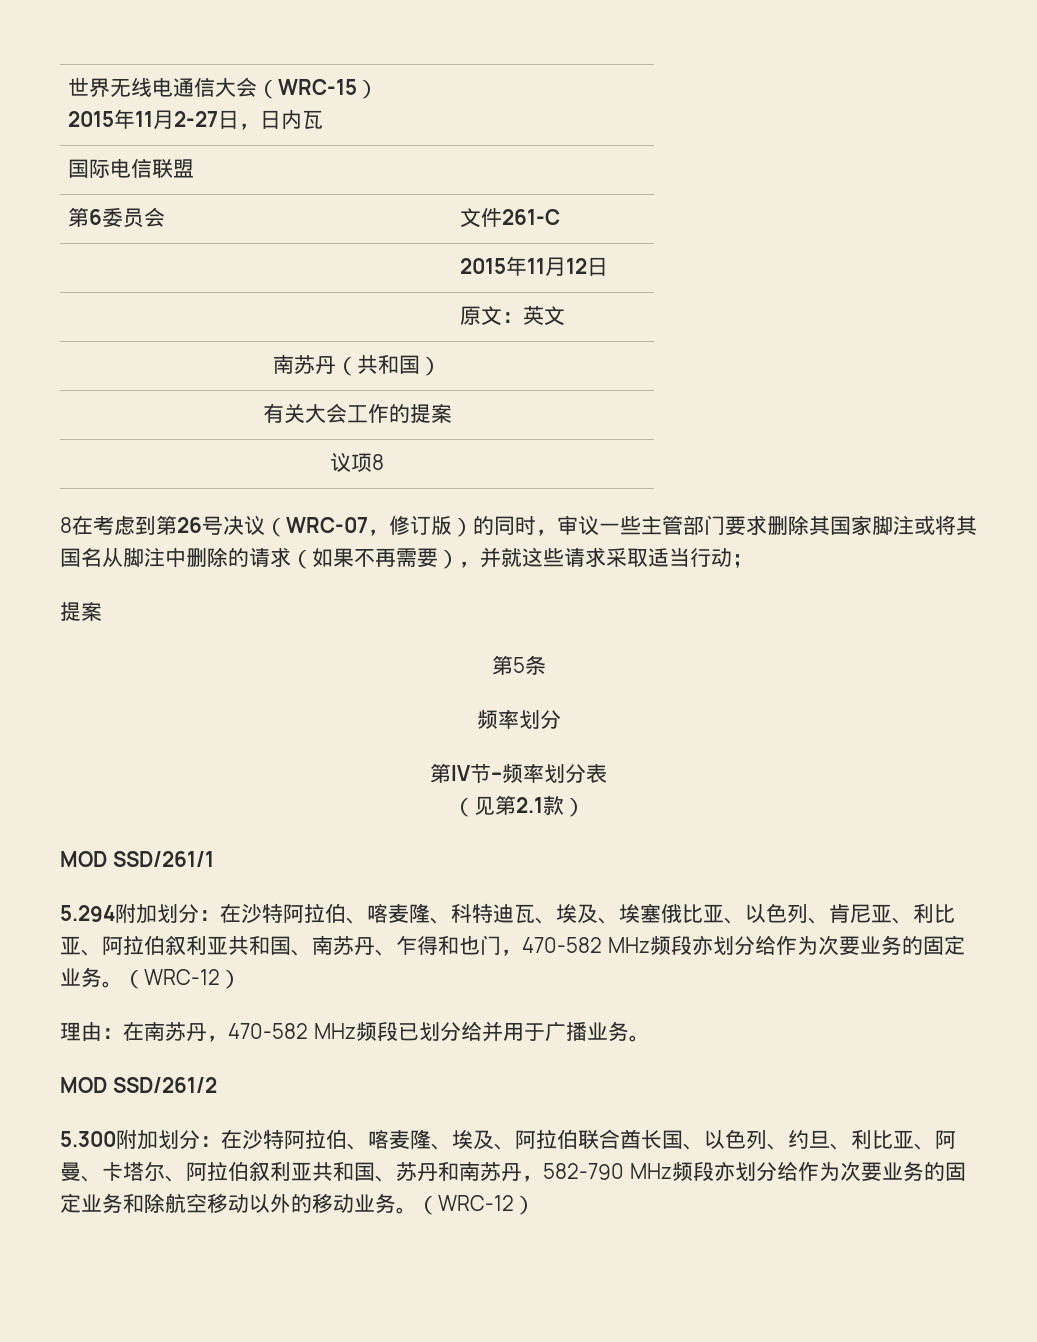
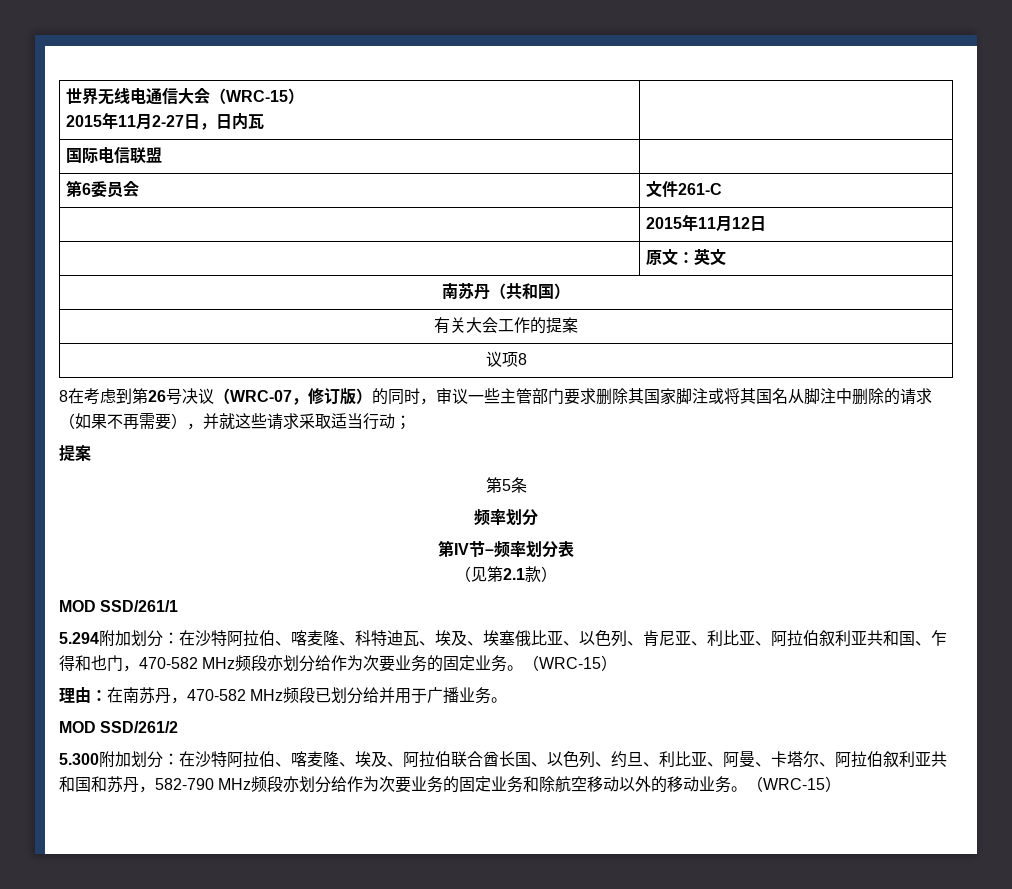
[312,936,396,956] 南苏丹、 -> (931, 643) none
[144,969,220,985] WRC-12 -> [539,657,602,669] WRC-15
[375,1161,480,1182] 、苏丹和南 -> [91,776,107,792] 和
[438,1195,514,1211] WRC-12 -> [763,778,826,790] WRC-15

